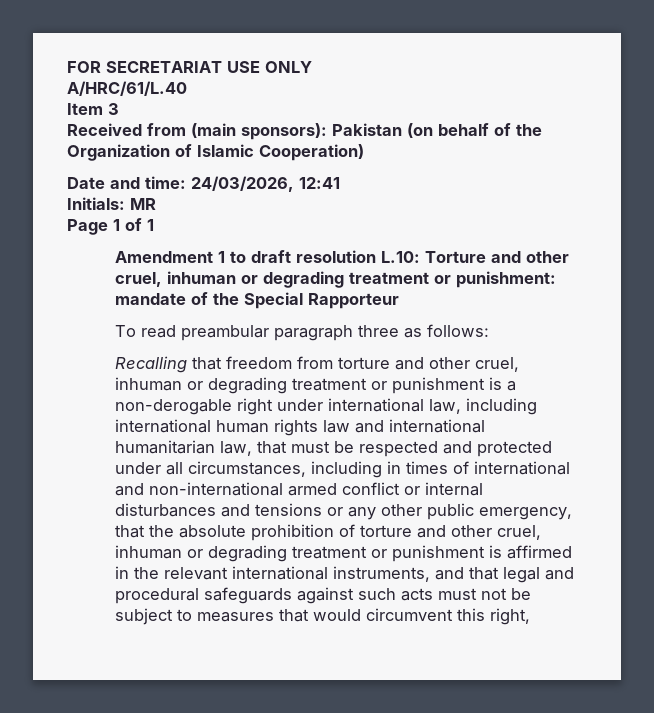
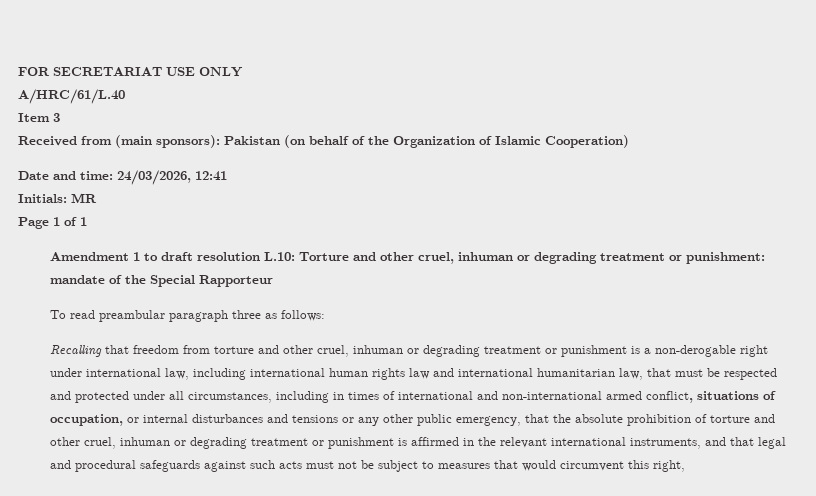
[342,482,401,495] conflict -> [645,391,776,403] [49,414,123,426] conflict, situations of occupation,

